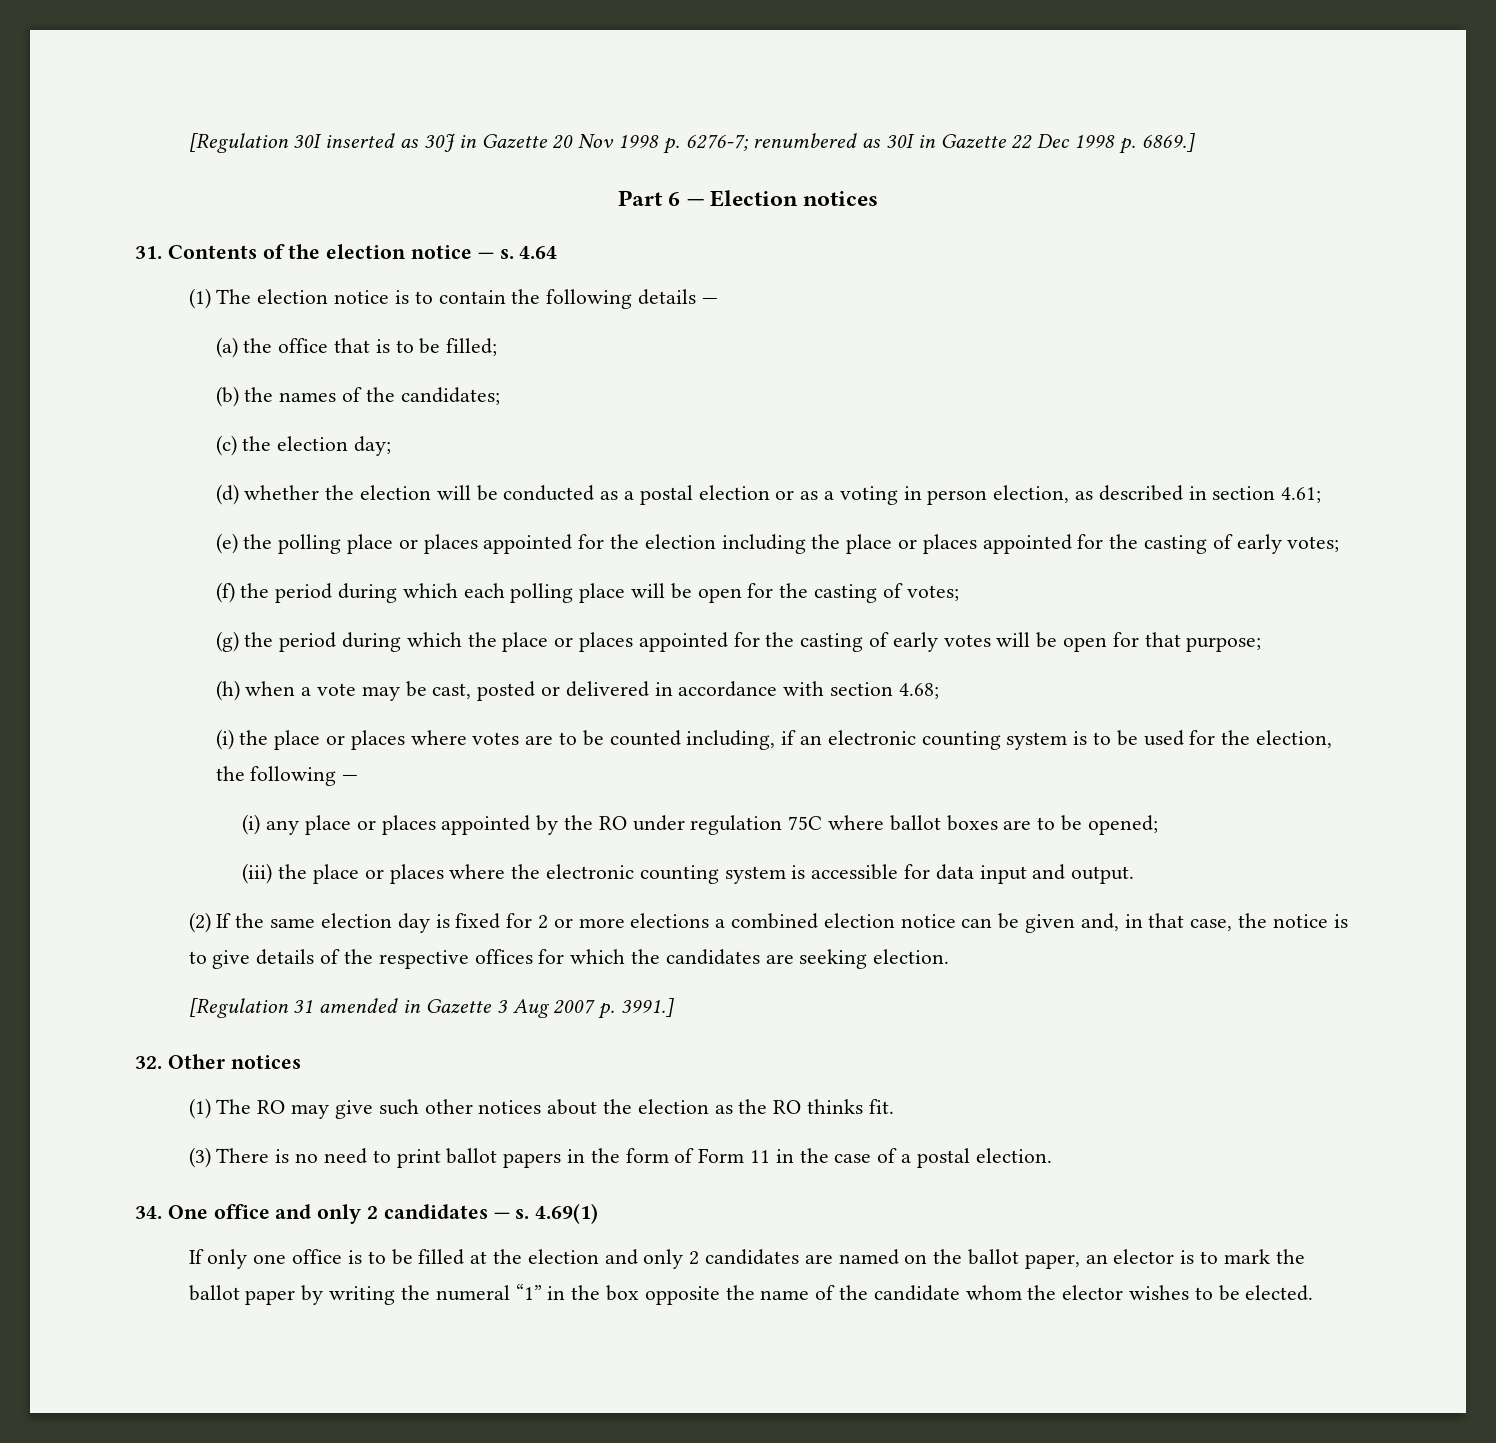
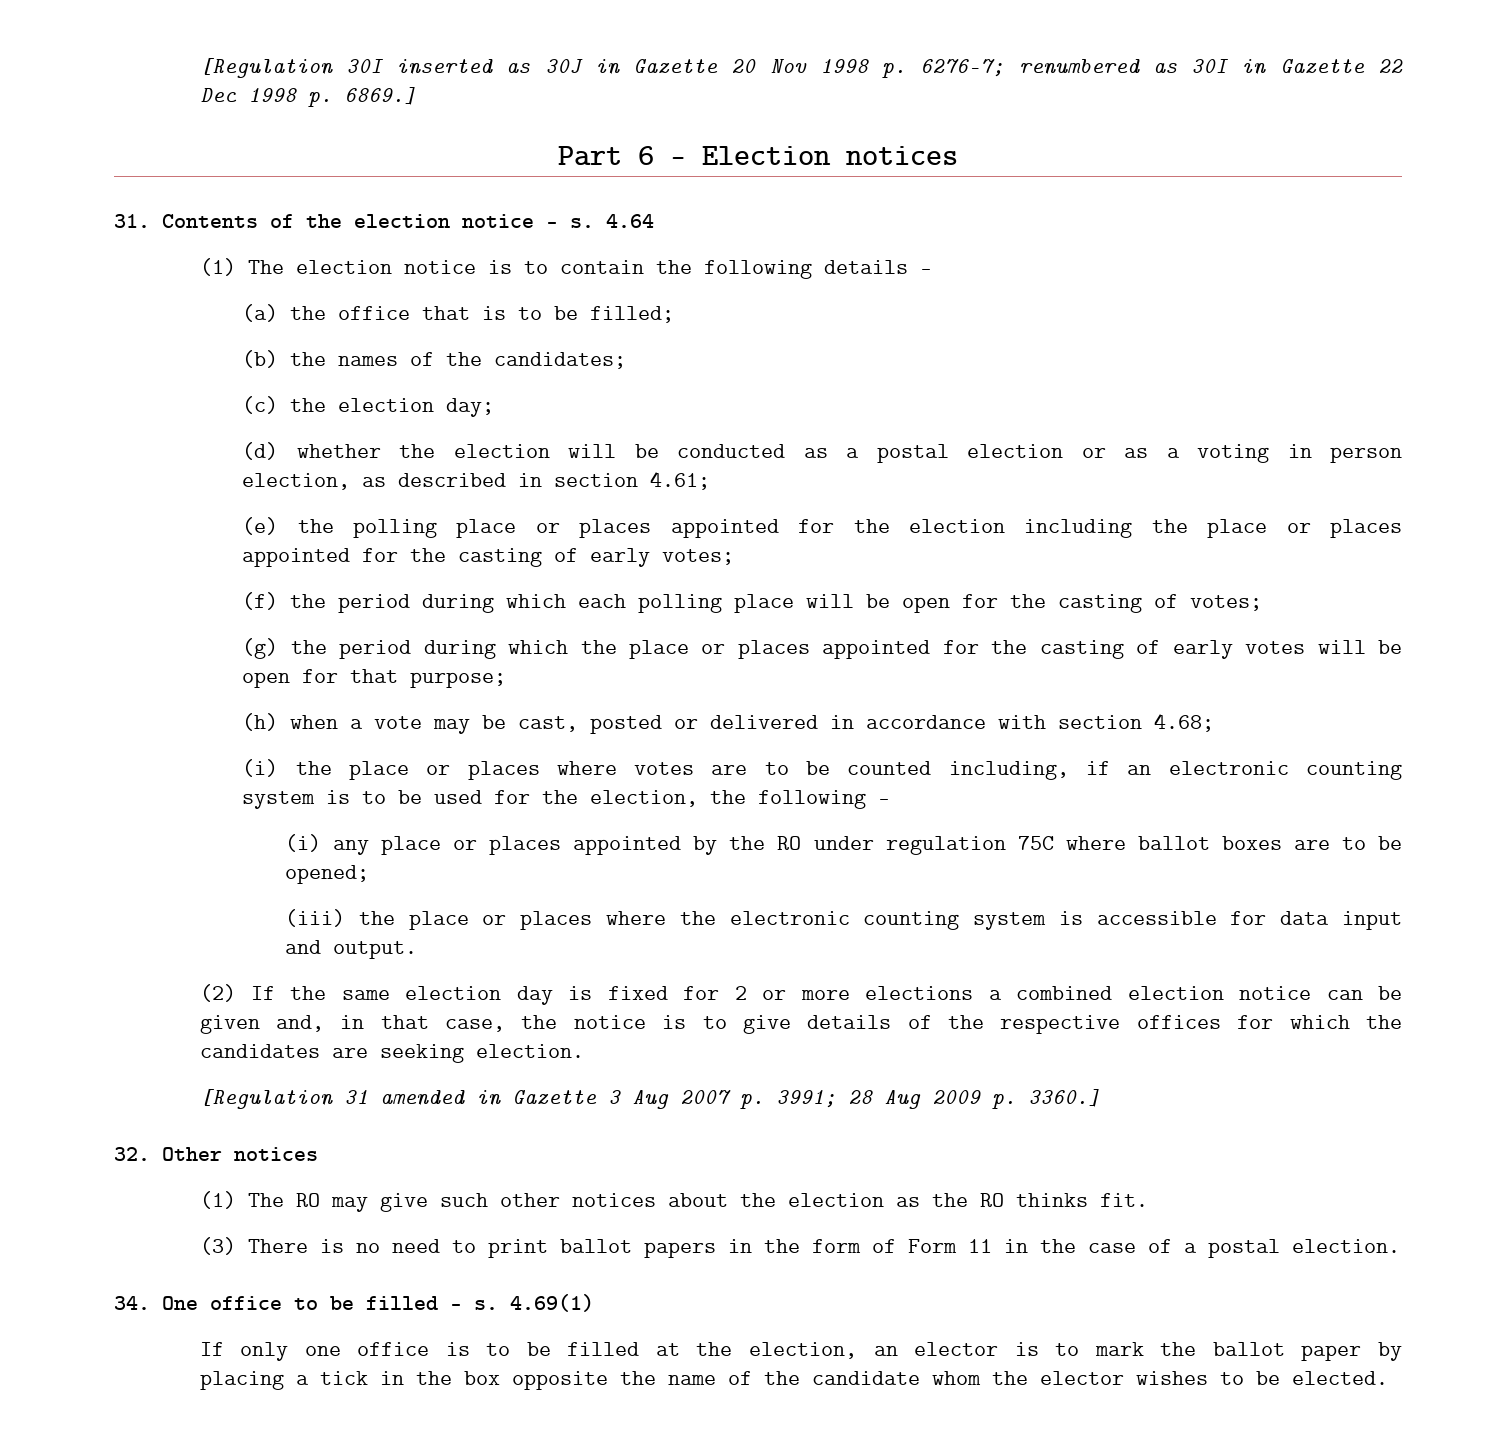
[620,998,674,1017] 3991.] -> [775,1089,1100,1109] 3991; 28 Aug 2009 p. 3360.]
[275,1204,488,1224] and only 2 candidates -> [294,1296,438,1310] to be filled
[527,1249,1080,1269] election and only 2 candidates are named on the ballot paper, -> [749,1342,858,1359] election,
[329,1284,542,1305] writing the numeral “1” -> [199,1371,368,1390] placing a tick

